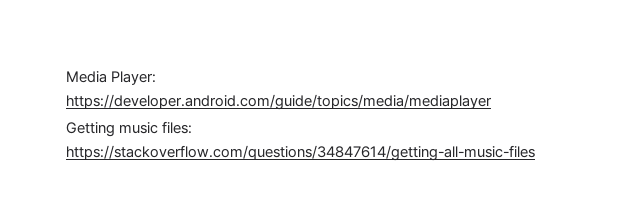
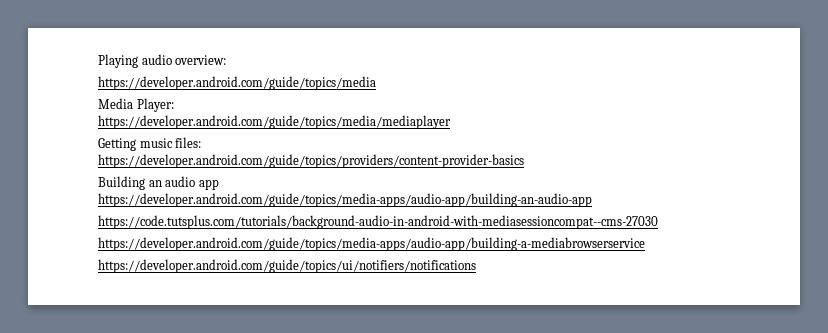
(66, 77) none -> [98,54,227,68] [98,76,376,90] Playing audio overview: // https://developer.android.com/guide/topics/media //
[66,145,535,161] https://stackoverflow.com/questions/34847614/getting-all-music-files -> [98,154,524,168] [98,176,219,190] [98,193,592,207] [98,215,658,229] [98,237,645,251] [98,259,476,273] https://developer.android.com/guide/topics/providers/content-provider-basics // Building an audio app // https://developer.android.com/guide/topics/media-apps/audio-app/building-an-audio-app // https://code.tutsplus.com/tutorials/background-audio-in-android-with-mediasessioncompat--cms-27030 // https://developer.android.com/guide/topics/media-apps/audio-app/building-a-mediabrowserservice // https://developer.android.com/guide/topics/ui/notifiers/notifications

